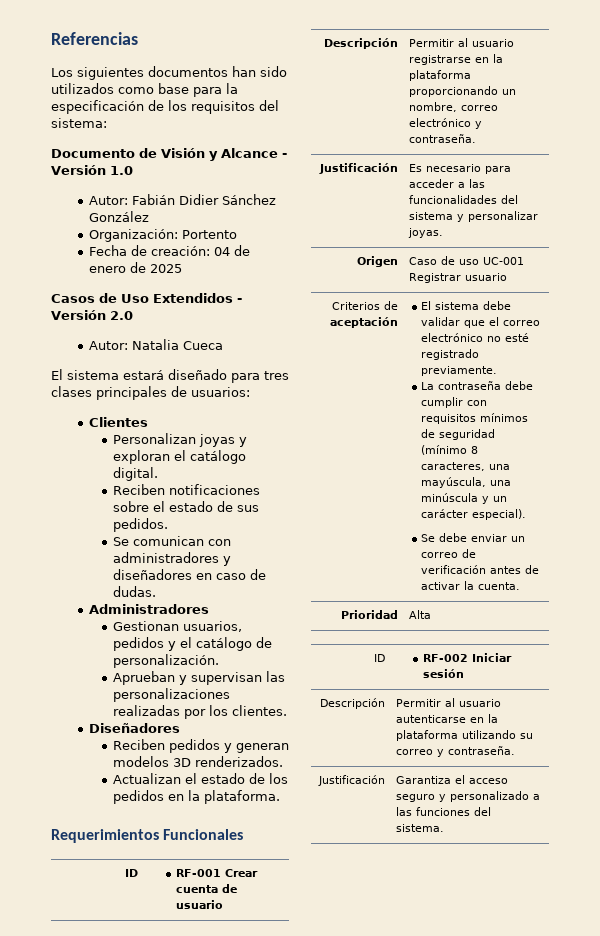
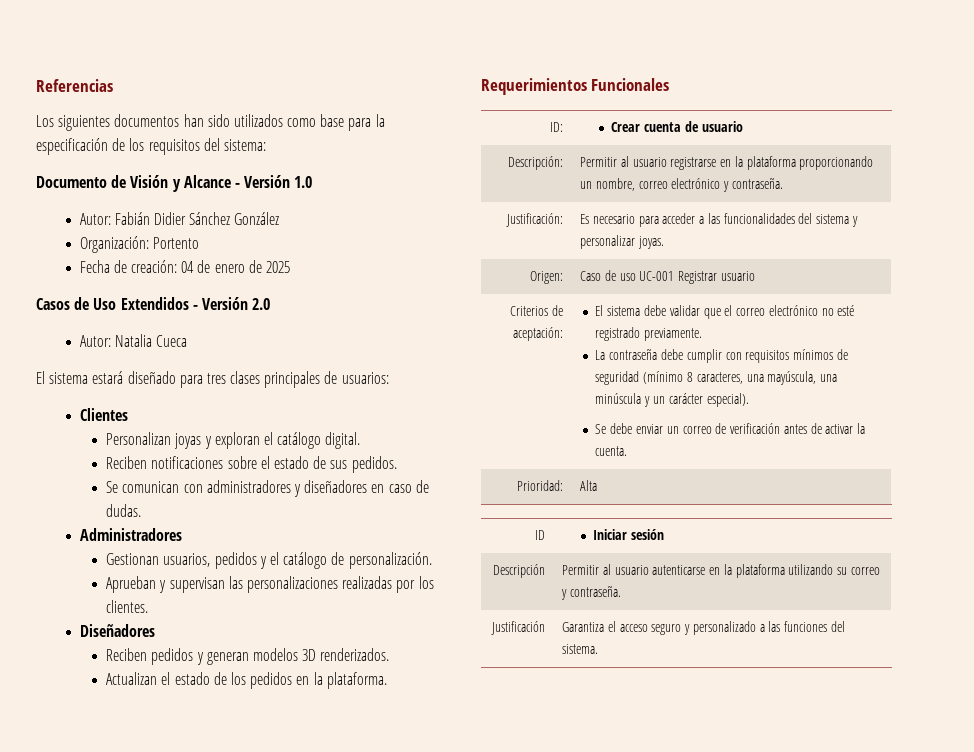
[124,869,138,877] [175,869,221,877] ID | RF-001 -> [549,122,563,132] ID: |
[323,38,398,49] Descripción -> [507,156,563,170] Descripción:
[318,163,398,174] Justificación -> [505,213,563,227] Justificación:
[356,256,398,267] Origen -> [529,271,563,284] Origen:
[329,317,398,328] aceptación -> [512,327,563,341] aceptación:
[340,610,398,619] Prioridad -> [516,480,563,491] Prioridad:
[422,654,468,662] RF-002 -> (545, 535) none

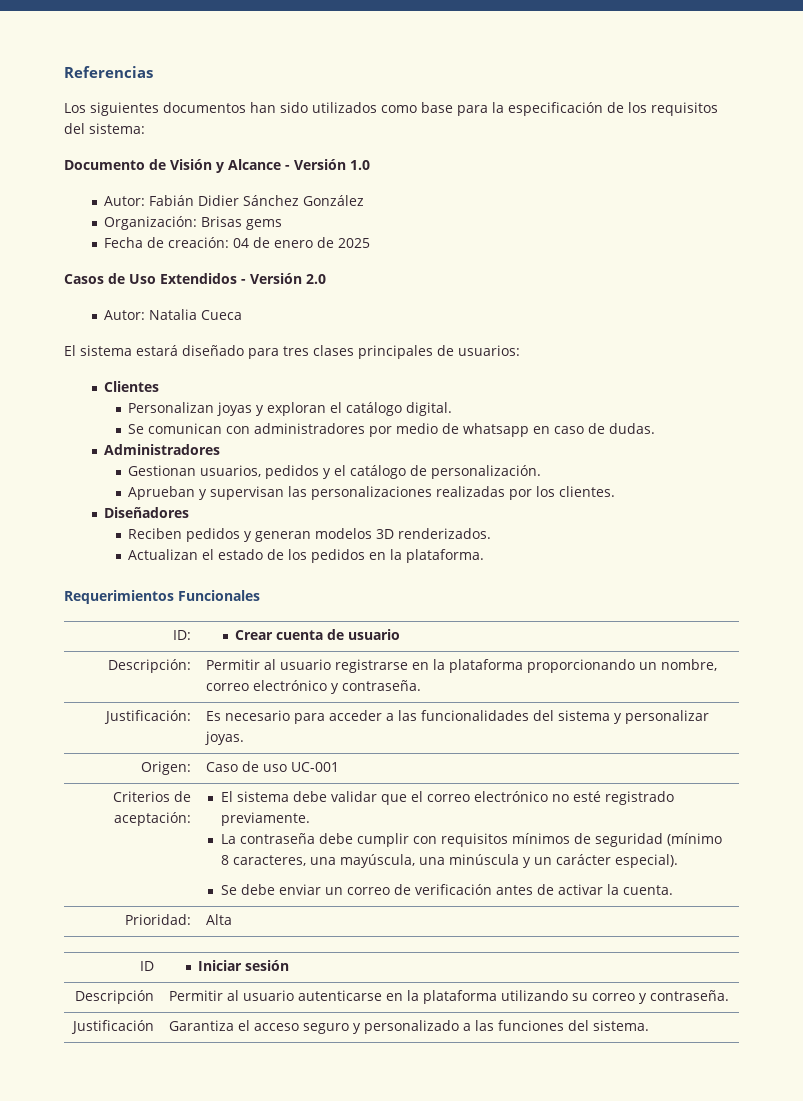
[152,237,199,249] Portento -> [200,216,282,230] Brisas gems
[106,456,397,473] // Reciben notificaciones sobre el estado de sus pedidos. -> (453, 409) none
[294,480,368,497] y diseñadores -> [369,423,530,437] por medio de whatsapp
[678,271,755,284] Registrar usuario -> (339, 767) none

